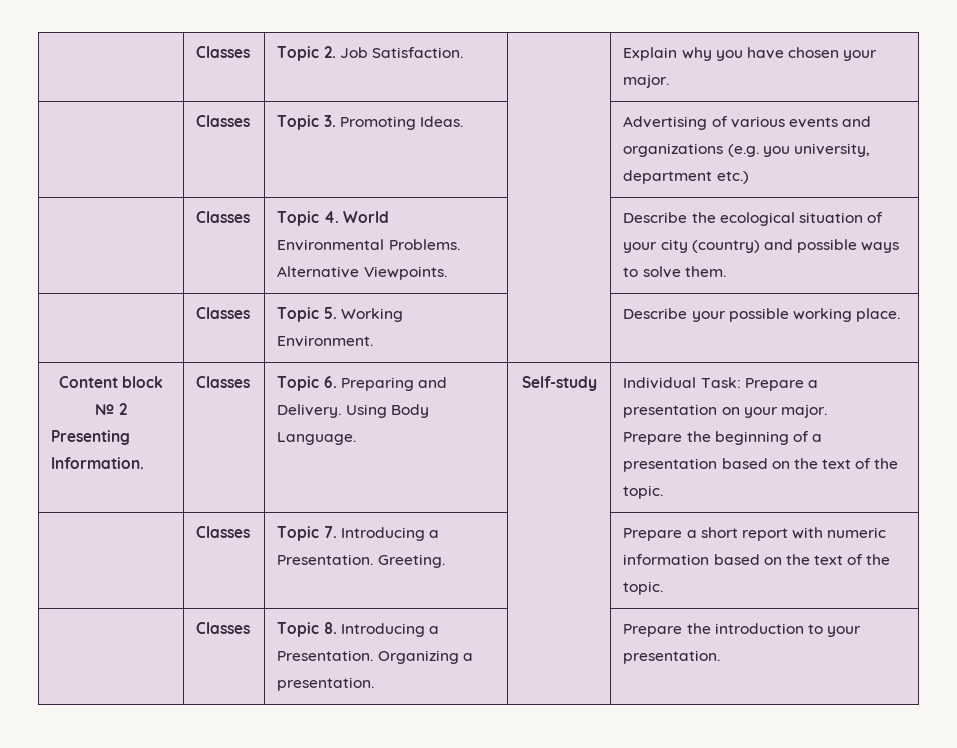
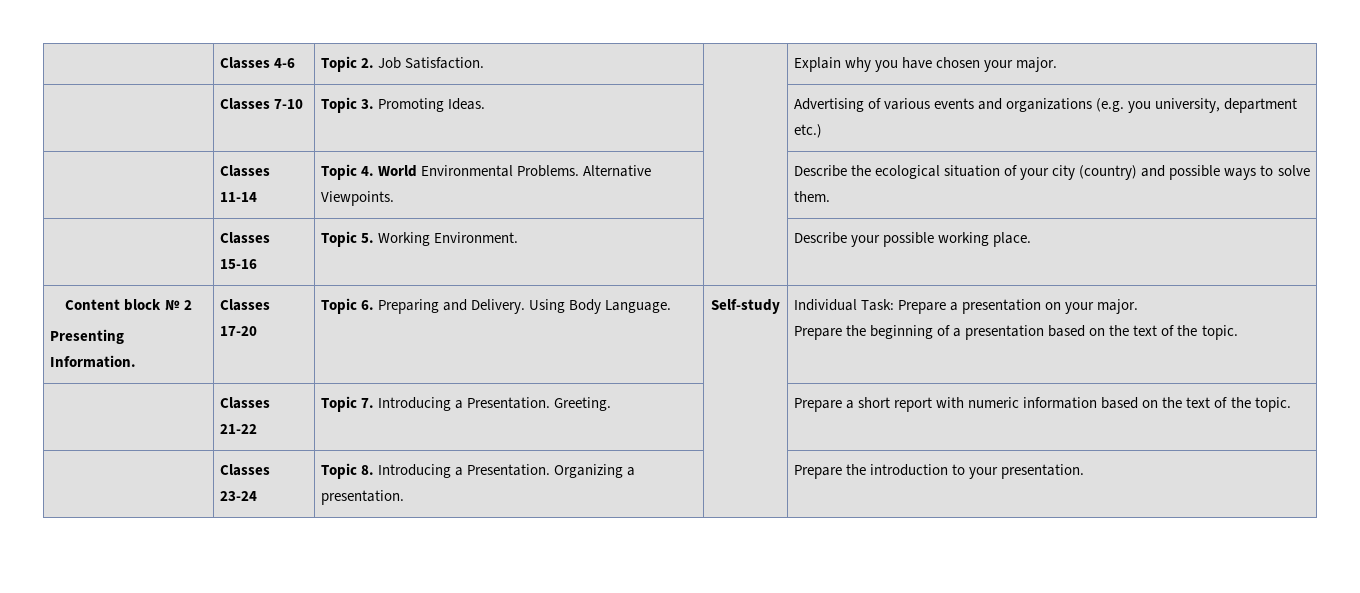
[196,46,251,58] | Classes -> [219,57,295,69] | Classes 4-6
(251, 121) none -> [273,99,303,109] 7-10
(251, 217) none -> [219,192,257,202] 11-14
(251, 313) none -> [219,259,257,269] 15-16
(251, 382) none -> [219,326,257,336] 17-20
(251, 532) none -> [219,424,257,434] 21-22
(251, 628) none -> [219,491,257,501] 23-24

